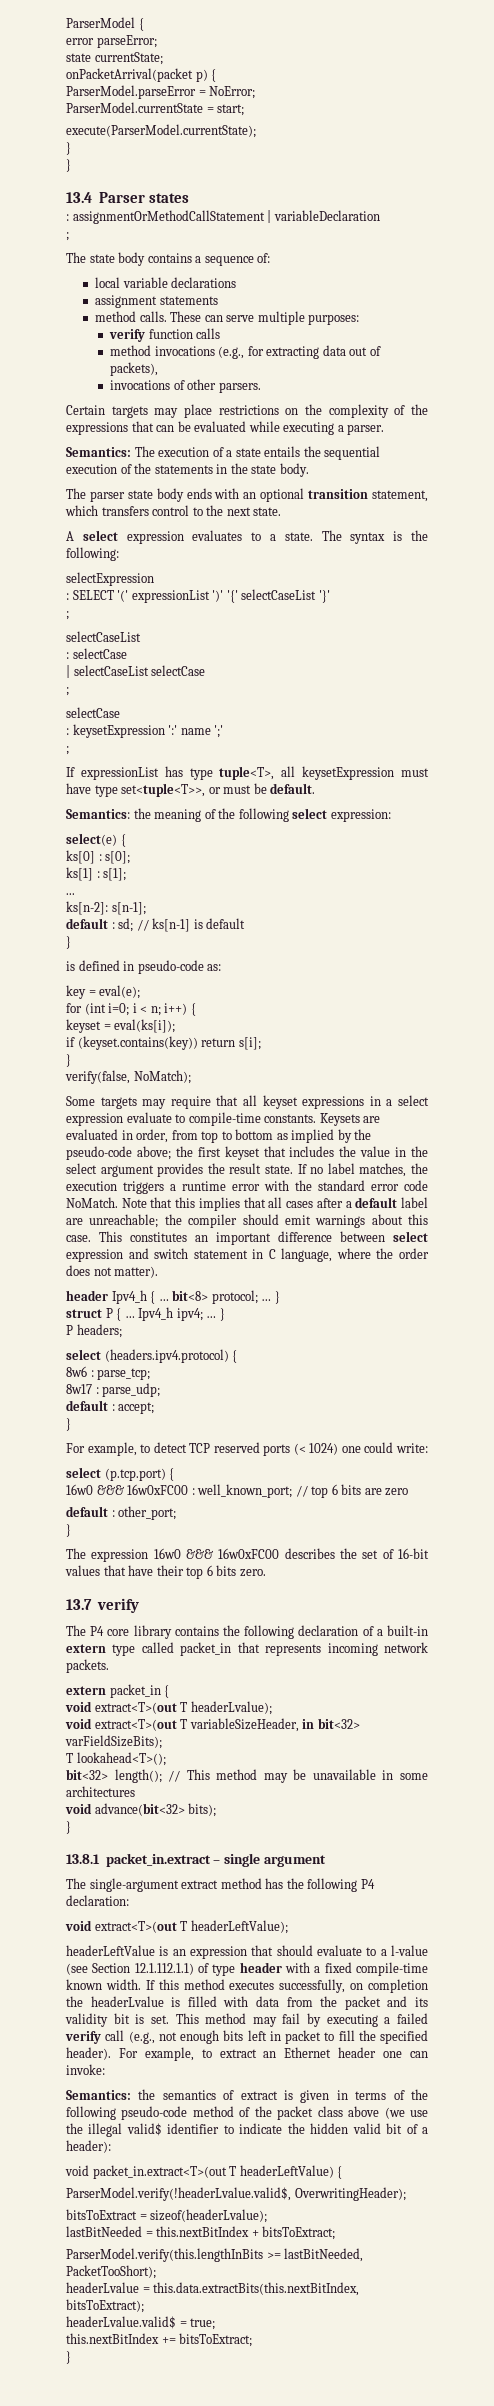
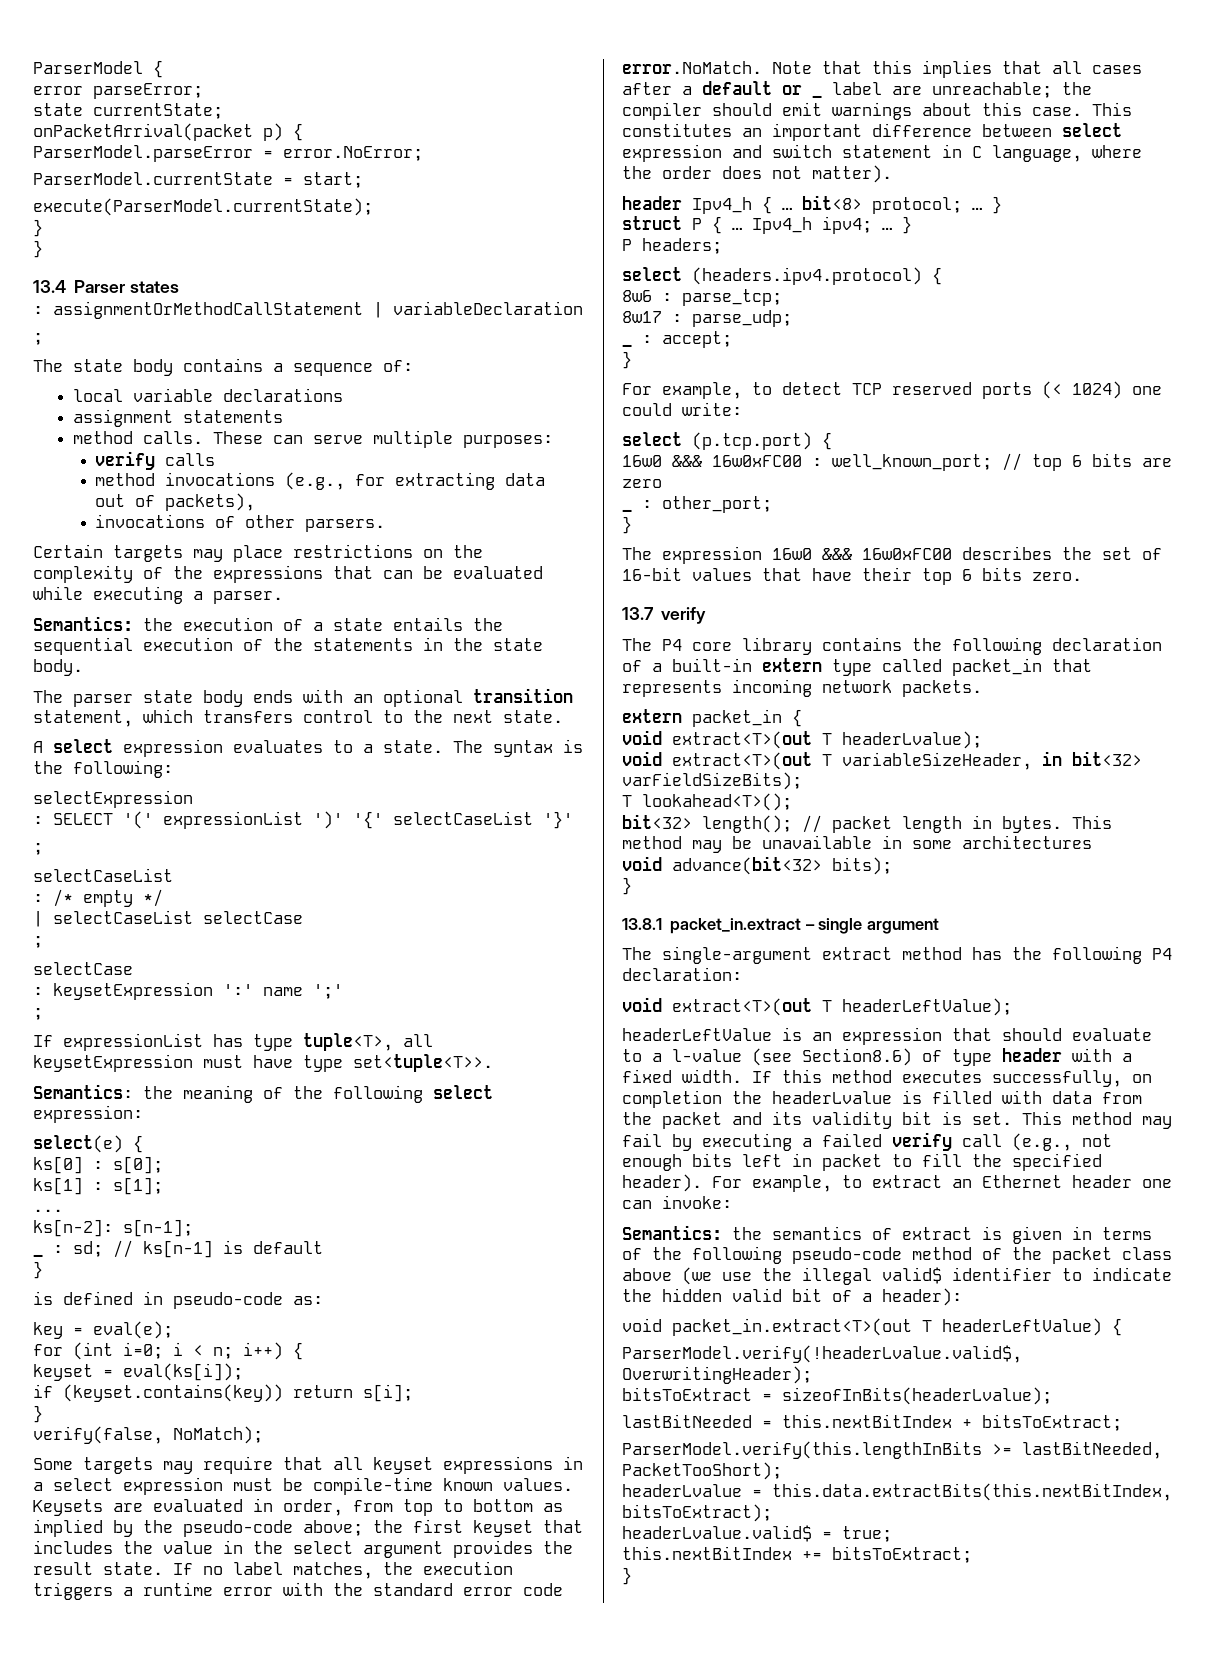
[209,86,256,99] NoError; -> [283,146,423,161] error.NoError;
[148,329,193,339] function -> (156, 460) none
[134,446,155,457] The -> [143,618,173,631] the
[72,648,127,659] selectCase -> [53,889,163,907] /* empty */
[121,783,316,797] set<tuple<T>>, or must be default. -> [353,1054,493,1072] set<tuple<T>>.
[66,918,108,929] default -> [33,1254,43,1257] _
[126,1112,317,1126] evaluate to compile-time constants. -> [233,1477,573,1495] must be compile-time known values.
[66,1197,118,1208] NoMatch. -> [622,61,762,74] error.NoMatch.
(398, 1202) none -> [782,85,802,95] [812,95,822,98] or _
[66,1400,108,1411] default -> [622,344,632,347] _
[66,1506,108,1517] default -> [622,509,632,512] _
(181, 1776) none -> [832,815,1062,833] packet length in bytes.
[92,1963,194,1975] Section 12.1.112.1.1) -> [802,1048,912,1066] Section8.6)
[356,1962,428,1976] [66,1979,102,1990] compile-time known -> (672, 1076) none
[150,2209,268,2223] sizeof(headerLvalue); -> [782,1387,1052,1405] sizeofInBits(headerLvalue);

